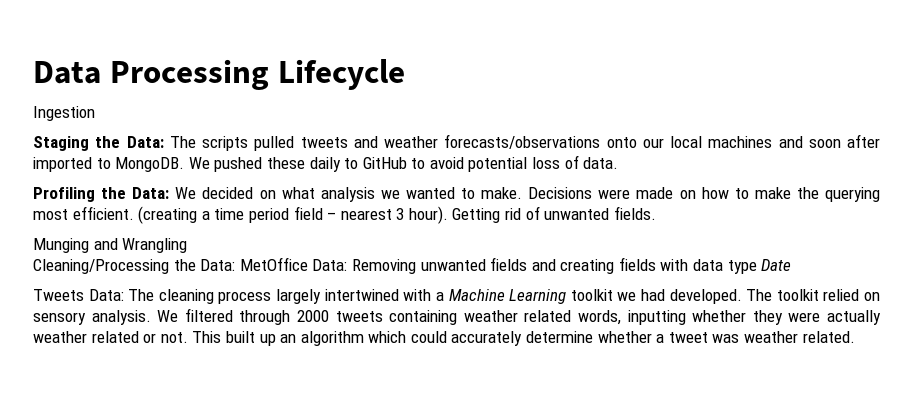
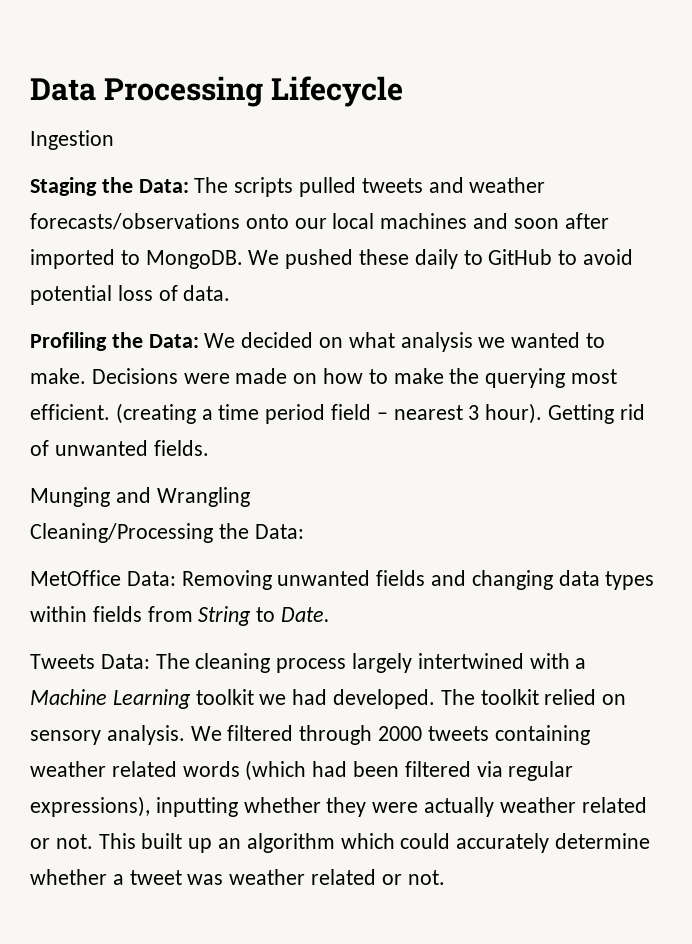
(236, 265) none -> (304, 531) //
[560,257,792,274] creating fields with data type Date -> [471,570,655,590] [30,606,331,626] changing data types within fields from String to Date.
[578,310,622,325] words, -> [182,760,574,781] [30,796,150,817] words (which had been filtered via regular expressions),
[802,331,855,343] related. -> [311,869,445,885] related or not.

